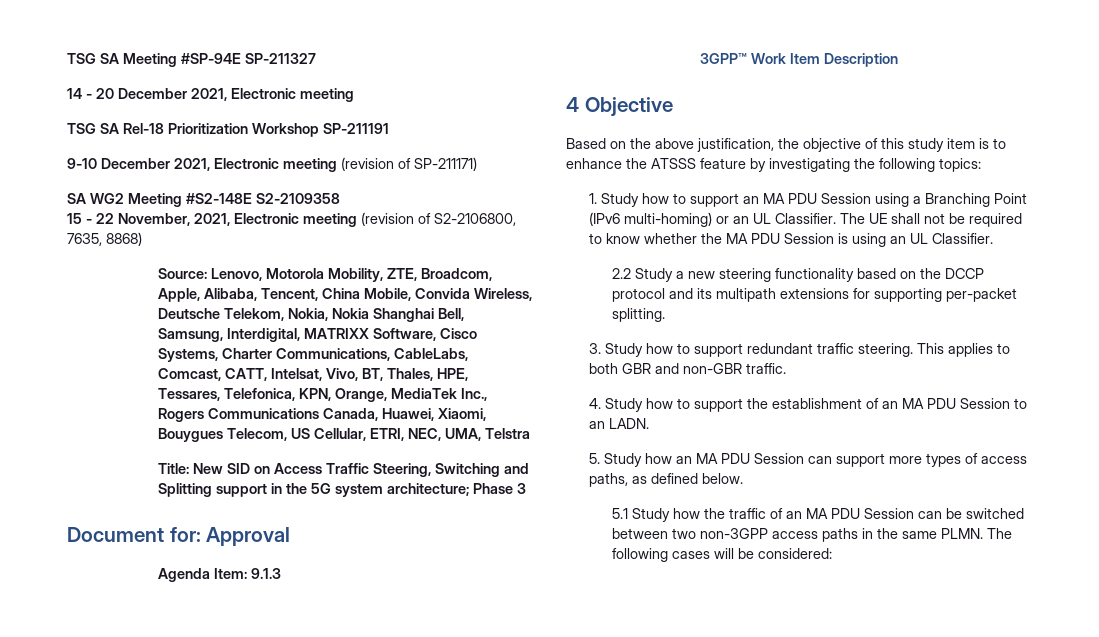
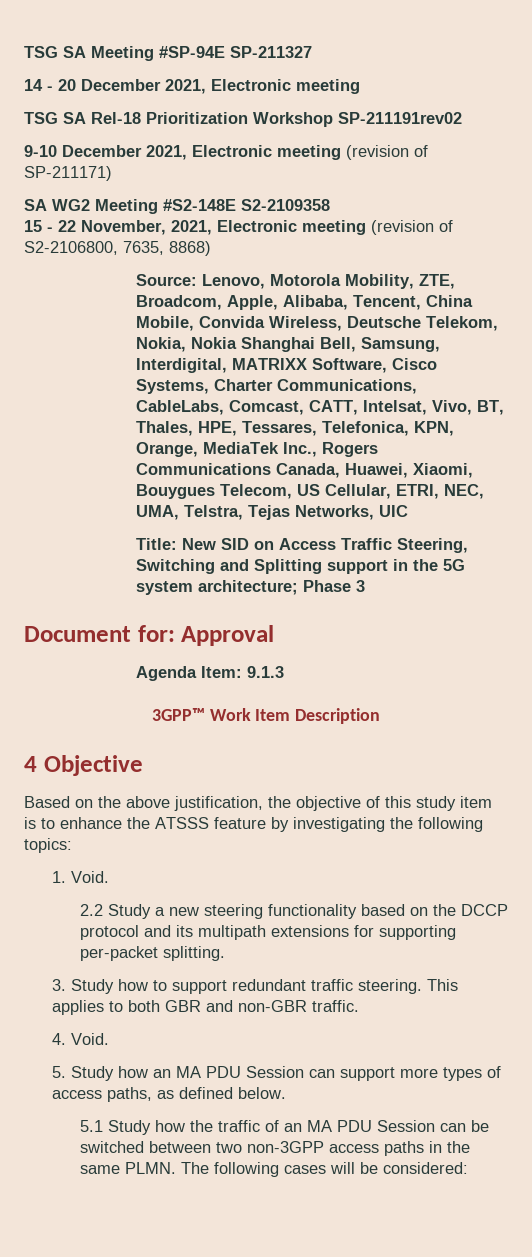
[323,123,389,134] SP-211191 -> [338,112,462,124] SP-211191rev02
[485,428,531,439] Telstra -> [183,505,408,520] Telstra, Tejas Networks, UIC
[600,193,1027,207] [588,212,1022,227] [588,233,993,247] Study how to support an MA PDU Session using a Branching Point (IPv6 multi-homing) or an UL Classifier. The UE shall not be required to know whether the MA PDU Session is using an UL Classifier. -> [70,871,109,883] Void.
[604,398,1027,412] [588,418,649,429] Study how to support the establishment of an MA PDU Session to an LADN. -> [70,1033,109,1045] Void.

